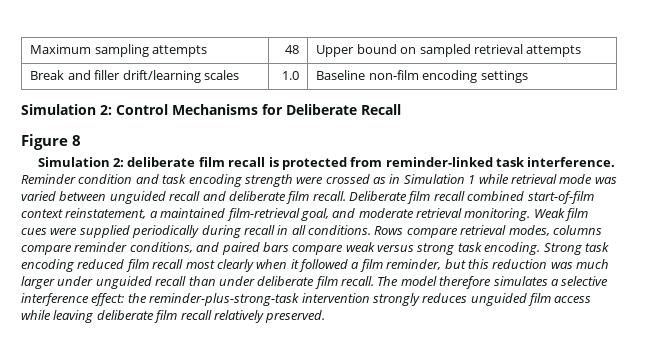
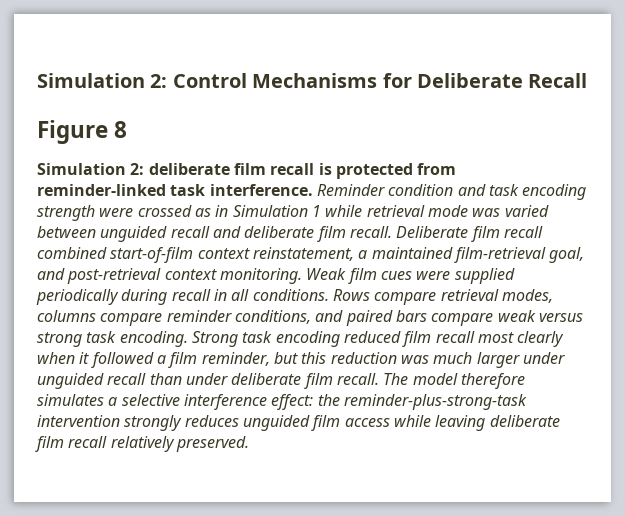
[30,44,208,57] [284,45,299,54] [316,44,582,57] [30,70,239,83] [281,71,299,80] [316,70,528,83] Maximum sampling attempts | 48 | Upper bound on sampled retrieval attempts // Break and filler drift/learning scales | 1.0 | Baseline non-film encoding settings // -> (37, 80) none
[358,208,462,218] moderate retrieval -> [67,268,217,284] post-retrieval context

